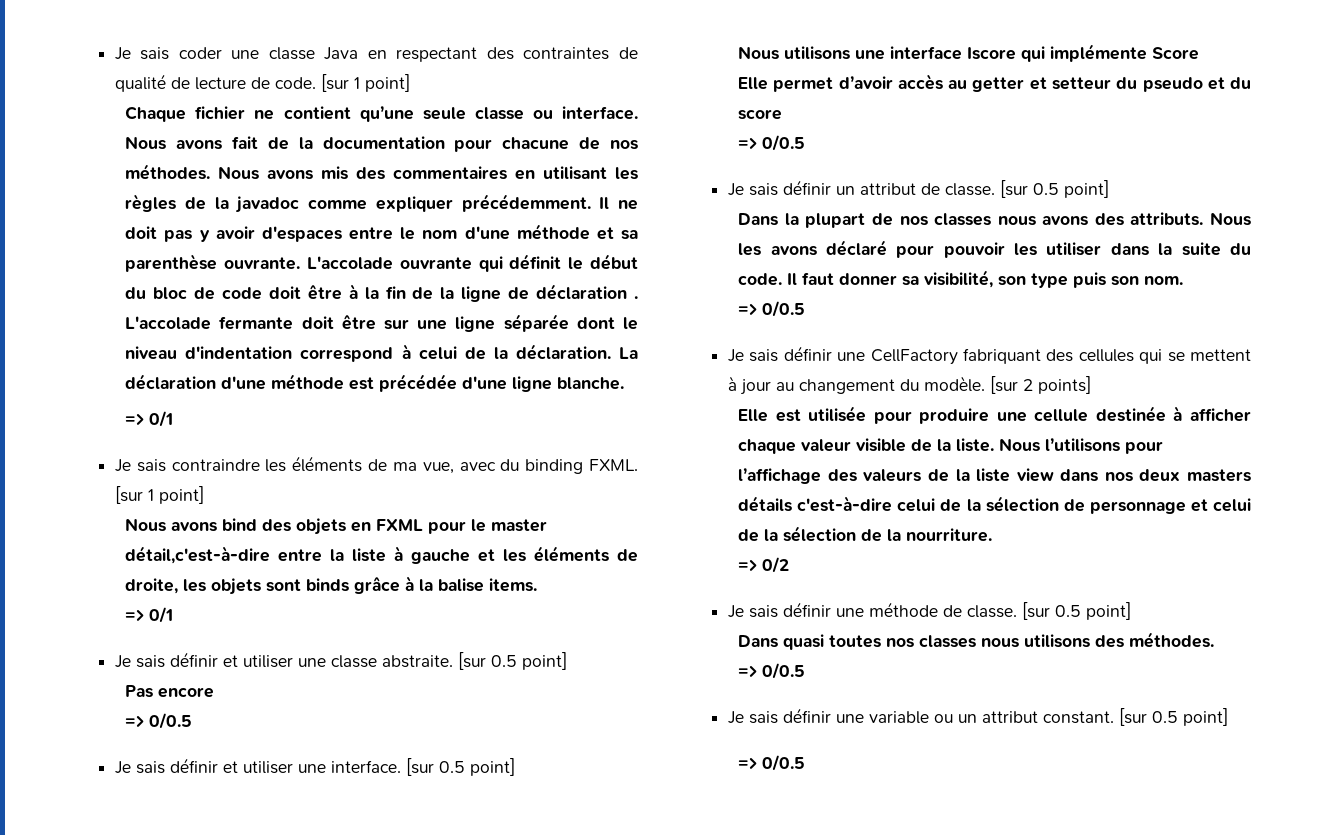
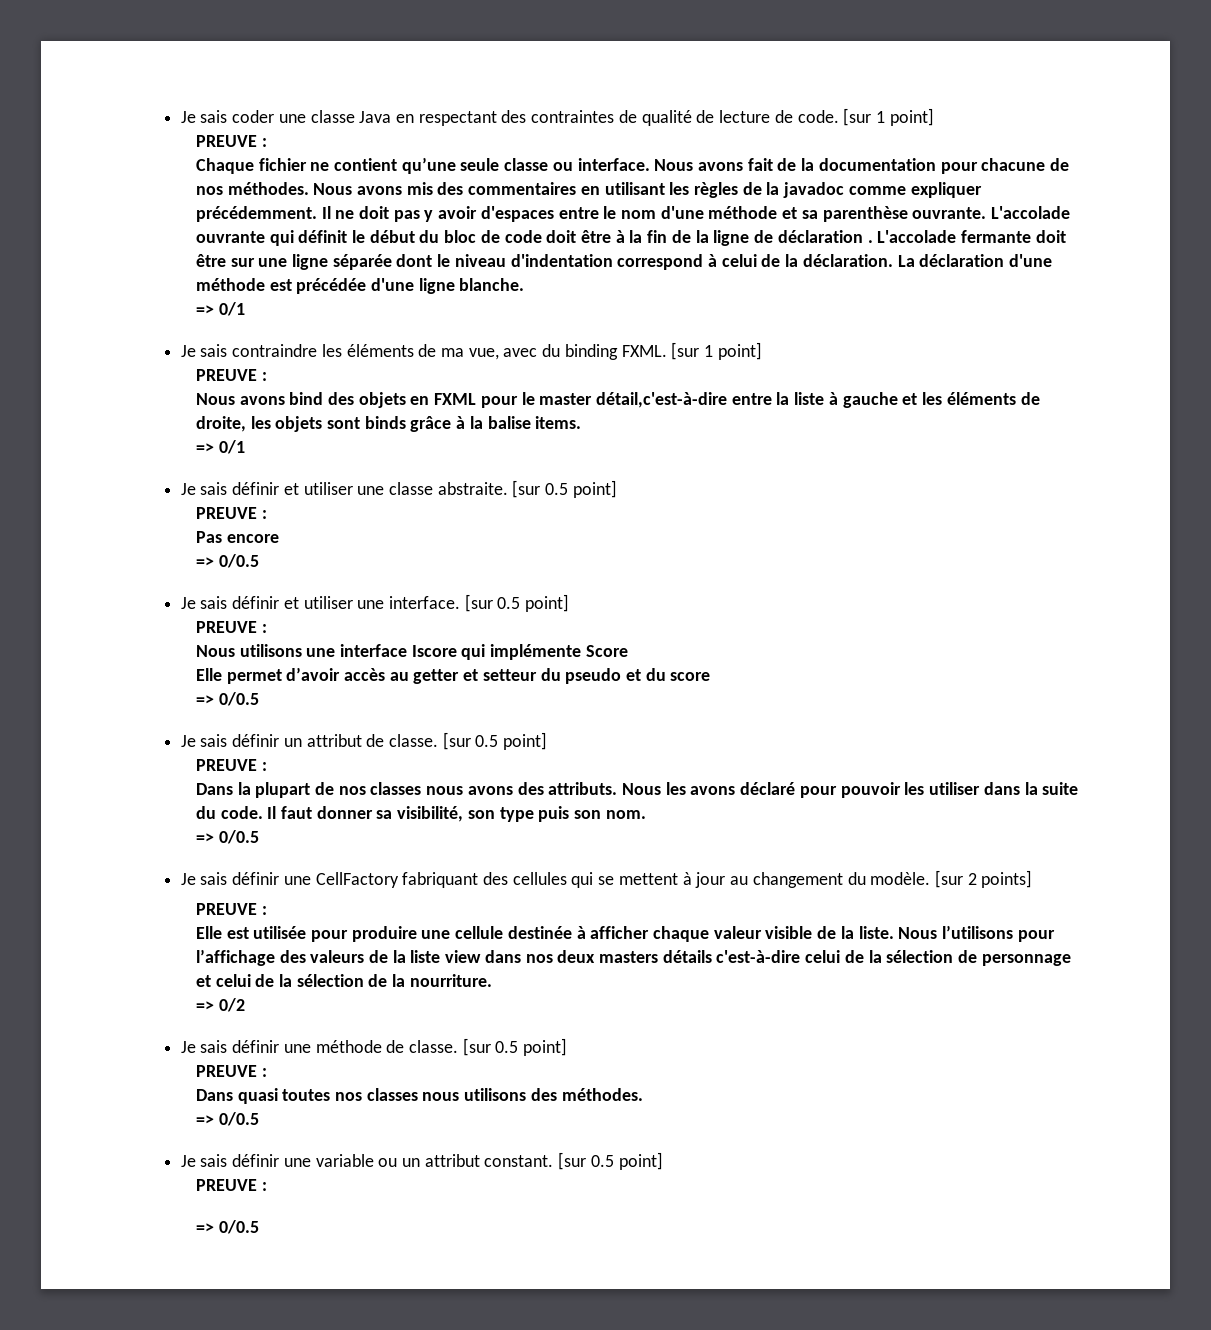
(410, 83) none -> [195,135,267,147] // PREUVE :
(204, 495) none -> [195,369,267,381] // PREUVE :
(567, 661) none -> [195,507,267,519] // PREUVE :
(515, 767) none -> [195,621,267,633] // PREUVE :
(1109, 189) none -> [195,759,267,771] // PREUVE :
(1091, 385) none -> [195,903,267,915] // PREUVE :
(1131, 611) none -> [195,1065,267,1077] // PREUVE :
(1228, 717) none -> [195,1179,267,1191] // PREUVE :

